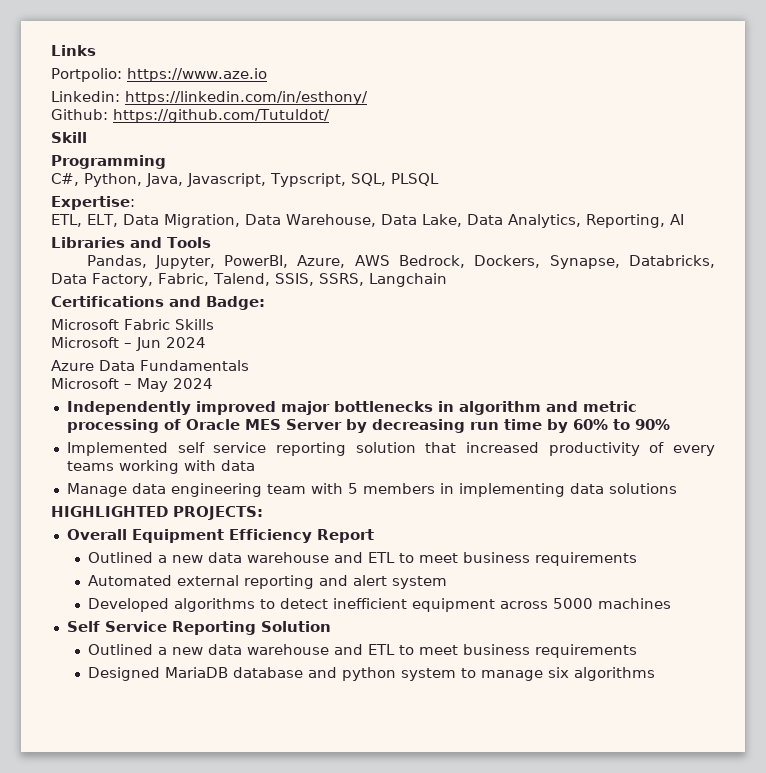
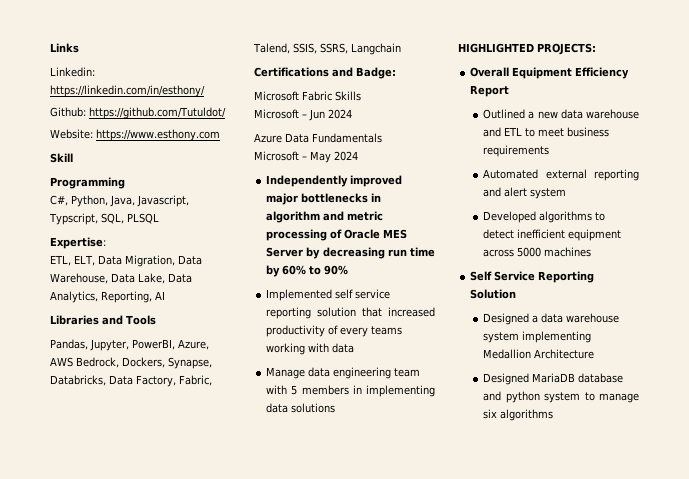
[51,68,267,82] // Portpolio: https://www.aze.io -> (79, 48) none
(330, 116) none -> [50,129,220,141] // Website: https://www.esthony.com
[87,644,637,658] Outlined a new data warehouse and ETL to meet business requirements -> [483,313,620,325] [483,331,592,343] [483,349,595,359] Designed a data warehouse system implementing Medallion Architecture

